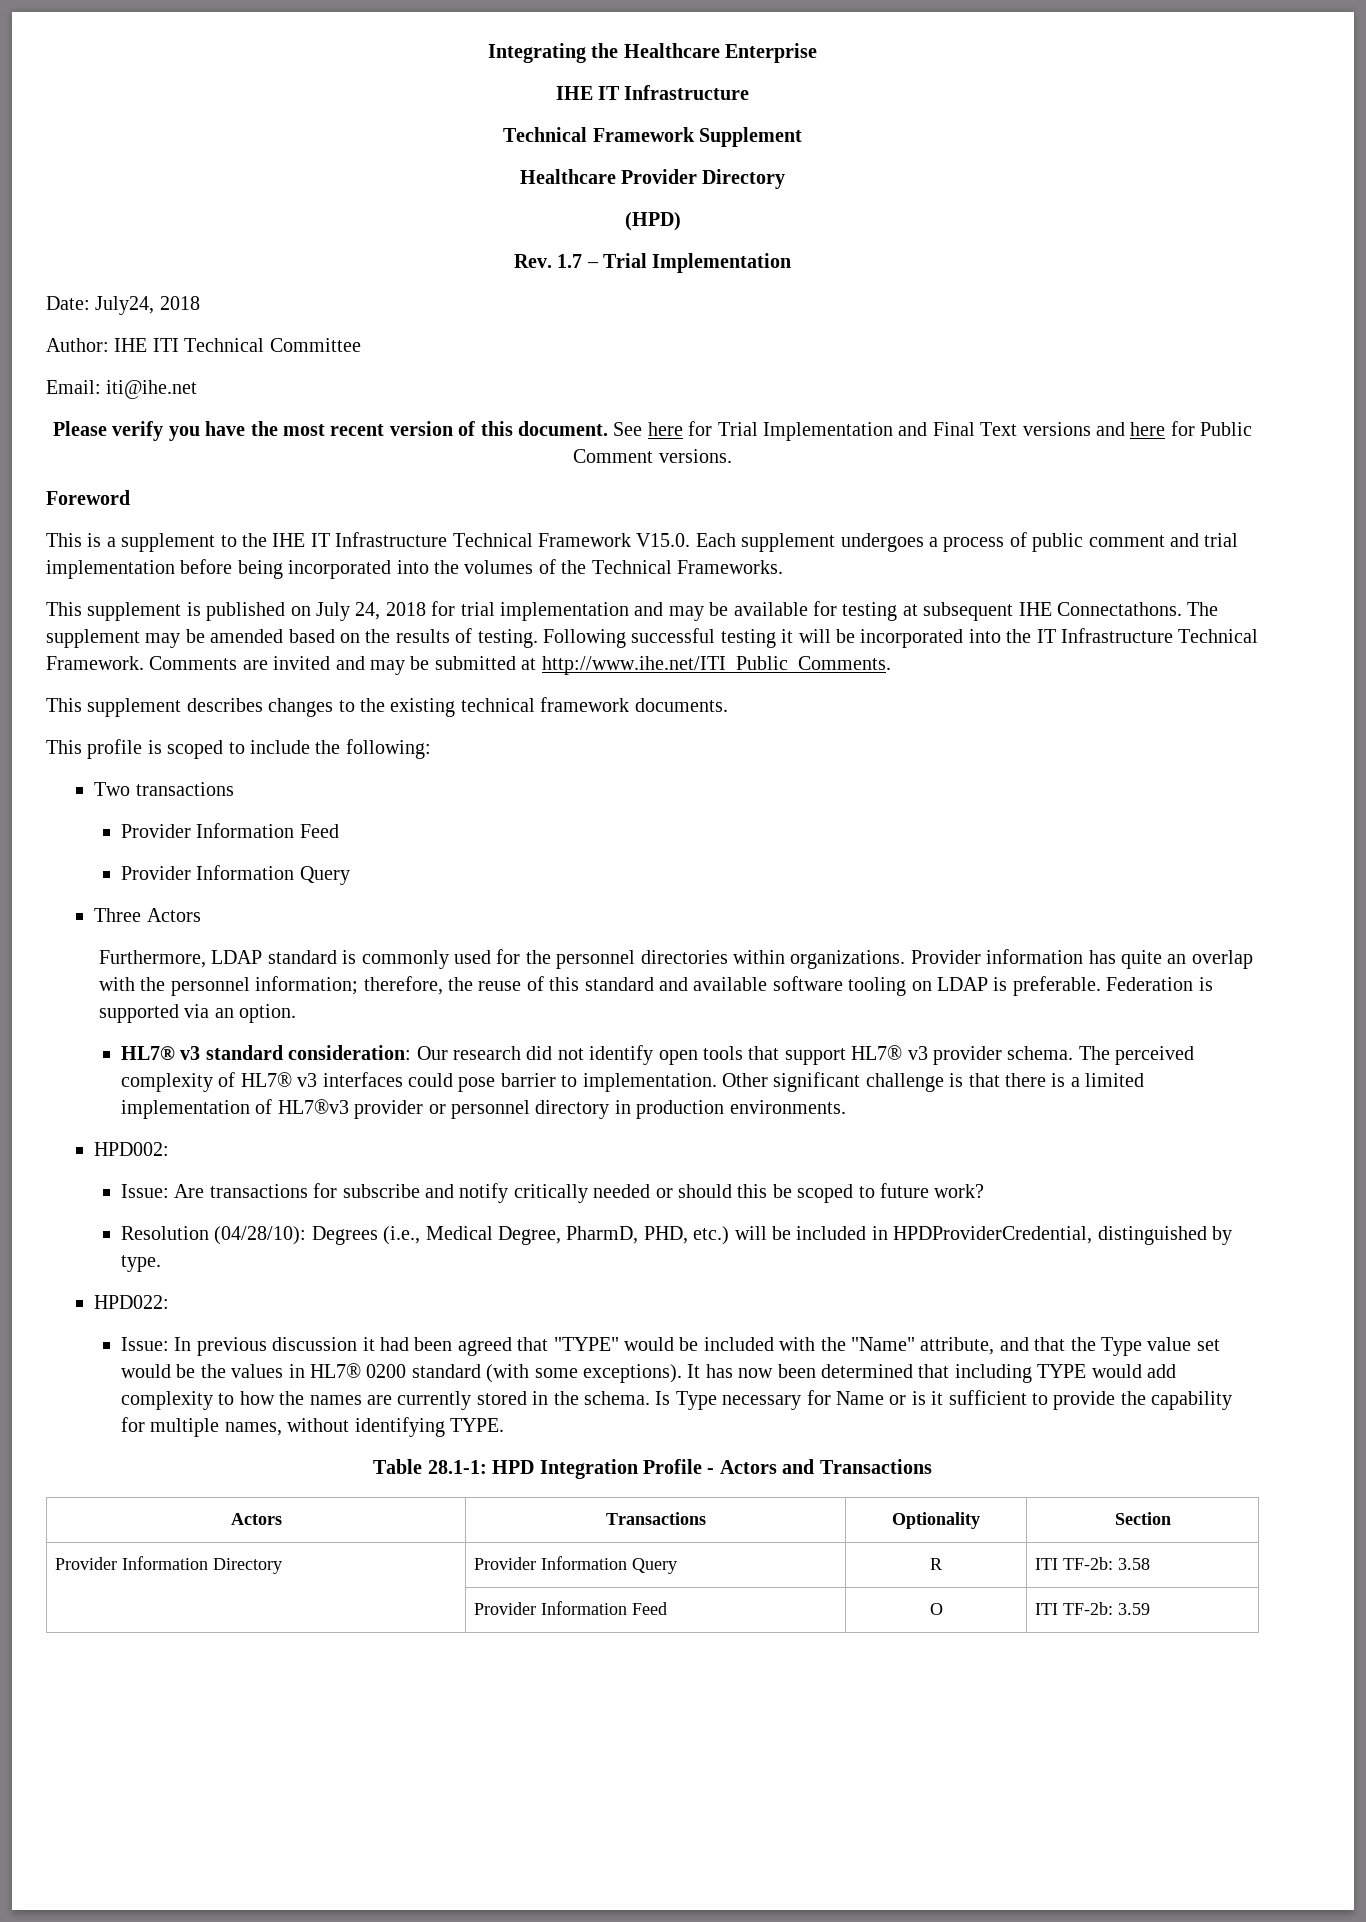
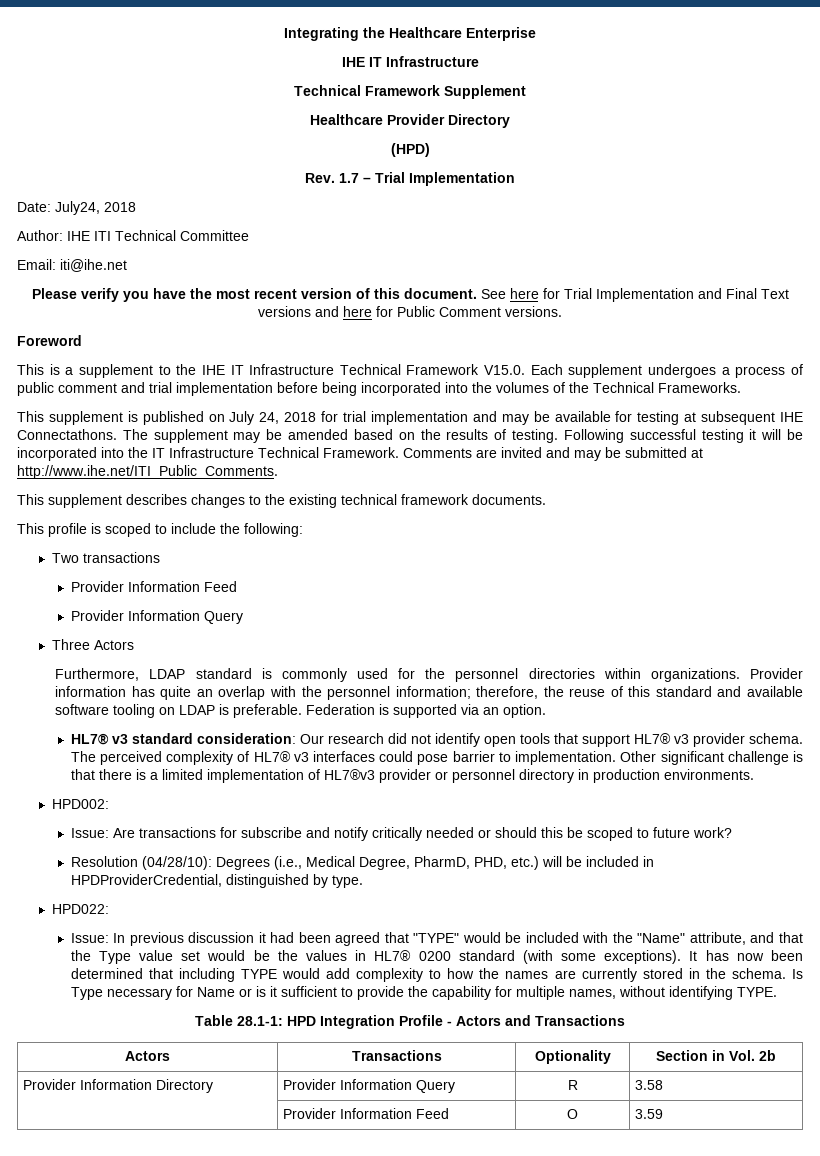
(1171, 1518) none -> [712,1050,776,1061] in Vol. 2b
[1035,1557,1114,1570] ITI TF-2b: -> (578, 1085) none
[1035,1602,1114,1615] ITI TF-2b: -> (578, 1114) none

